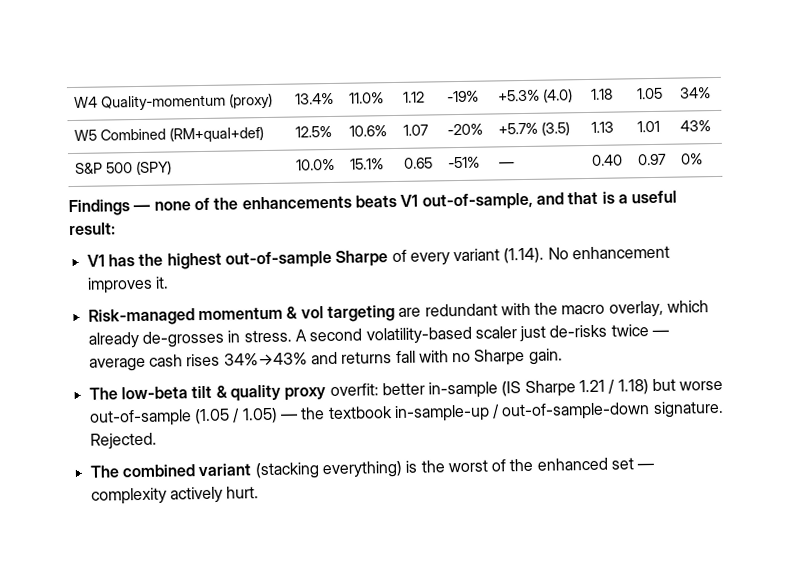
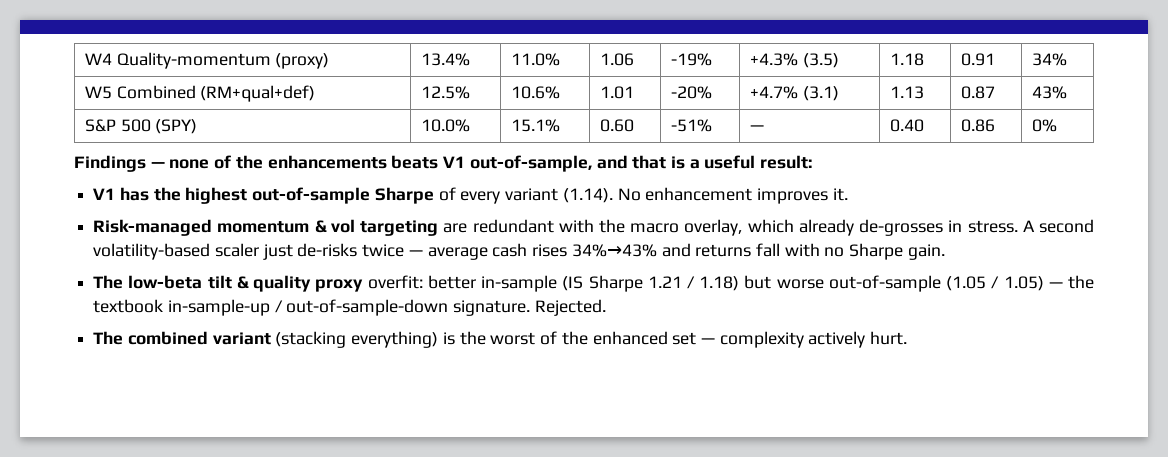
[402,91,425,103] 1.12 -> [599,53,634,66] 1.06
[497,88,573,103] +5.3% (4.0) -> [749,53,839,68] +4.3% (3.5)
[636,87,663,100] 1.05 -> [960,53,995,66] 0.91
[402,124,429,136] 1.07 -> [599,86,634,99] 1.01
[497,121,570,136] +5.7% (3.5) -> [749,86,839,101] +4.7% (3.1)
[636,120,660,133] 1.01 -> [960,86,995,99] 0.87
[403,157,433,169] 0.65 -> [599,119,634,132] 0.60
[637,153,667,166] 0.97 -> [960,119,995,132] 0.86

